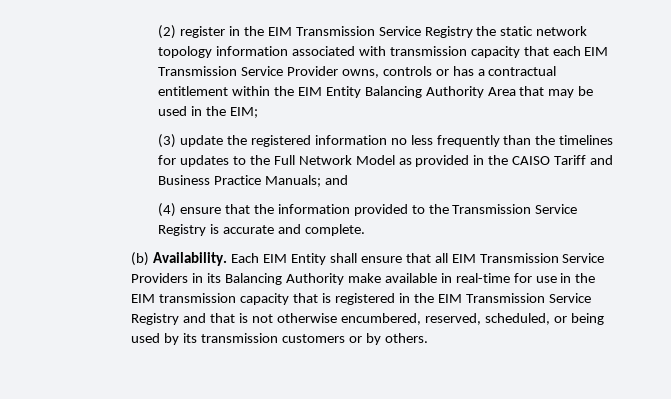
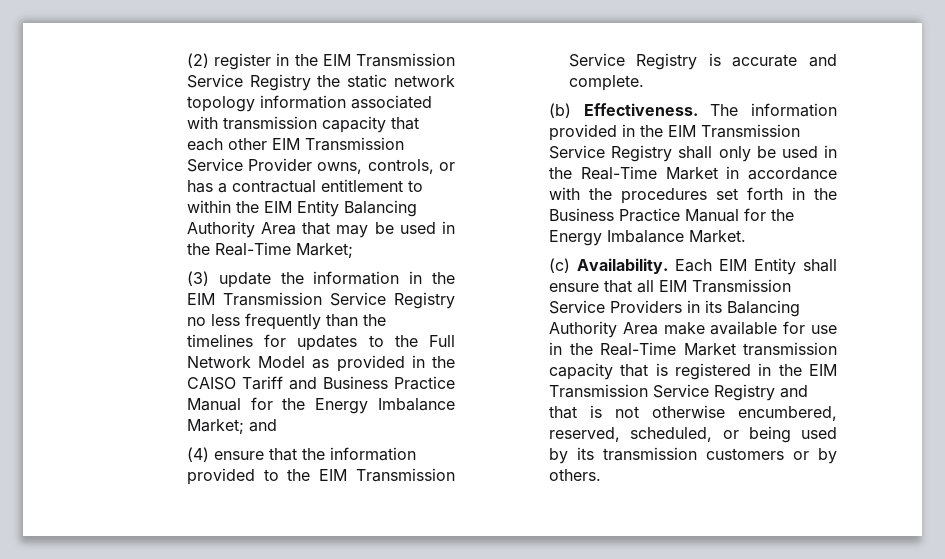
(581, 51) none -> [227,138,267,150] other
[382,66,432,76] controls -> [367,159,434,174] controls,
(229, 91) none -> [407,180,423,192] to
[229,107,258,118] EIM; -> [214,242,353,258] Real-Time Market;
[250,135,387,147] registered information -> [313,271,456,285] [186,292,455,309] information in the EIM Transmission Service Registry
[264,175,321,187] Manuals; -> [186,397,455,414] [186,419,244,434] Manual for the Energy Imbalance Market;
(449, 209) none -> [319,469,348,481] EIM
(150, 259) none -> [583,103,837,117] [549,124,801,141] [549,145,837,162] [549,166,837,180] [549,187,837,204] [549,208,795,222] [549,230,747,246] [549,258,571,273] Effectiveness. The information provided in the EIM Transmission Service Registry shall only be used in the Real-Time Market in accordance with the procedures set forth in the Business Practice Manual for the Energy Imbalance Market. // (c)
(345, 279) none -> [622,322,658,335] Area
[440,273,510,283] in real-time -> (778, 328) none
[131,294,156,303] EIM -> [600,342,736,356] Real-Time Market

